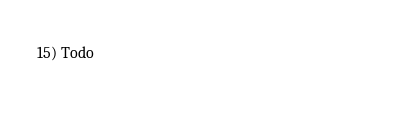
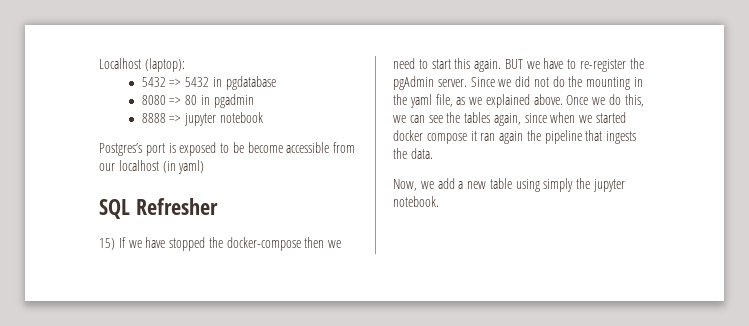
[37,46,95,61] 15) Todo -> [99,58,185,72] [141,76,276,90] [141,94,254,108] [141,112,264,126] [99,142,356,156] [99,160,205,174] [99,198,218,219] [99,237,342,251] [393,58,644,72] [393,76,644,90] [393,94,644,108] [393,112,627,126] [393,130,637,144] [393,148,433,159] [393,178,626,192] [393,196,439,207] Localhost (laptop): // 5432 => 5432 in pgdatabase // 8080 => 80 in pgadmin // 8888 => jupyter notebook // Postgres’s port is exposed to be become accessible from our localhost (in yaml) // SQL Refresher // 15) If we have stopped the docker-compose then we need to start this again. BUT we have to re-register the pgAdmin server. Since we did not do the mounting in the yaml file, as we explained above. Once we do this, we can see the tables again, since when we started docker compose it ran again the pipeline that ingests the data. // Now, we add a new table using simply the jupyter notebook.

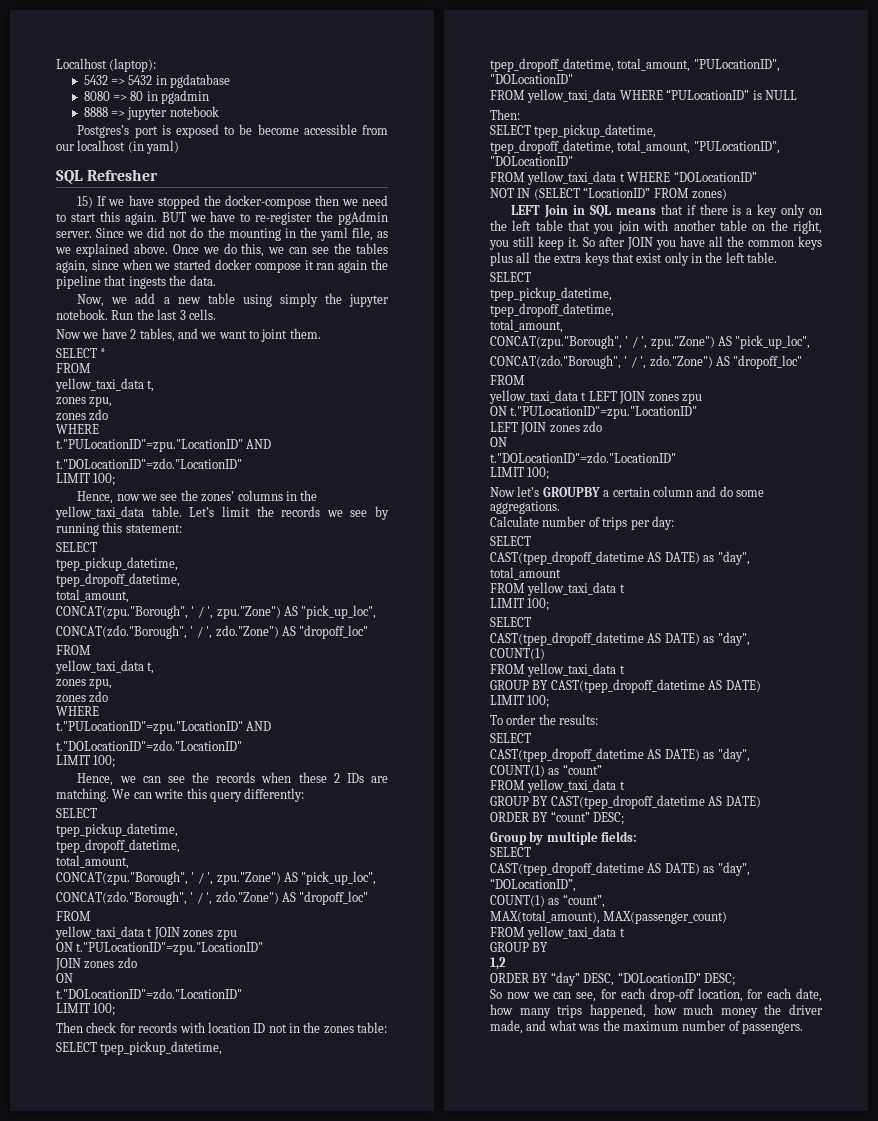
(439, 201) none -> [111,309,216,320] [56,328,321,342] [56,348,107,358] [56,363,91,373] [55,378,155,392] [56,396,113,407] [56,409,109,421] [56,424,99,434] [56,439,272,452] [56,458,242,470] [56,473,116,486] [77,490,318,504] [55,506,389,520] [56,522,182,536] [56,542,97,552] [56,557,178,571] [56,573,180,587] [56,589,129,603] [56,605,377,619] [56,625,369,639] [56,645,91,655] [55,660,155,674] [56,678,113,689] [56,691,109,703] [56,706,99,716] [56,721,272,734] [56,740,242,752] [56,755,116,768] [77,772,389,786] [56,788,305,802] [56,808,97,818] [56,823,178,837] [56,839,180,853] [56,855,129,869] [56,871,377,885] [56,891,369,905] [56,911,91,921] [55,926,237,940] [56,942,264,955] [55,957,137,971] [56,973,73,983] [56,988,242,1000] [56,1003,116,1016] [56,1022,388,1034] [56,1041,223,1055] [490,58,780,72] [490,74,573,84] [490,89,797,103] [490,109,520,120] [490,124,657,138] [490,140,780,154] [490,156,573,166] [490,171,757,185] [490,187,727,200] [511,204,822,218] [490,220,822,234] [489,236,822,250] [490,252,778,266] [490,272,531,282] [490,287,612,301] [490,303,614,317] [490,319,563,333] [490,335,811,349] [490,355,803,369] [490,375,525,385] [489,390,702,404] [490,406,698,419] [490,421,603,435] [490,437,507,447] [490,452,676,464] [490,467,550,480] [490,486,764,497] [490,501,560,514] [490,516,674,530] [490,536,531,546] [490,551,750,565] [490,567,561,580] [490,582,625,596] [490,598,550,611] [490,617,531,627] [490,632,750,646] [490,648,545,660] [490,663,625,677] [490,679,761,693] [490,695,550,708] [490,714,599,725] [490,733,531,743] [490,748,750,762] [490,764,602,777] [490,779,625,793] [490,795,761,809] [490,811,625,825] [490,831,638,845] [490,847,531,857] [490,862,750,876] [490,878,576,892] [490,894,605,908] [490,910,728,924] [490,926,625,940] [490,942,549,952] [490,957,506,970] [490,972,735,986] [490,988,822,1002] [490,1004,823,1018] [490,1020,803,1034] Run the last 3 cells. // Now we have 2 tables, and we want to joint them. // SELECT * // FROM // yellow_taxi_data t, // zones zpu, // zones zdo // WHERE // t."PULocationID"=zpu."LocationID" AND // t."DOLocationID"=zdo."LocationID" // LIMIT 100; // Hence, now we see the zones’ columns in the yellow_taxi_data table. Let’s limit the records we see by running this statement: // SELECT // tpep_pickup_datetime, // tpep_dropoff_datetime, // total_amount, // CONCAT(zpu."Borough", ' / ', zpu."Zone") AS "pick_up_loc", // CONCAT(zdo."Borough", ' / ', zdo."Zone") AS "dropoff_loc" // FROM // yellow_taxi_data t, // zones zpu, // zones zdo // WHERE // t."PULocationID"=zpu."LocationID" AND // t."DOLocationID"=zdo."LocationID" // LIMIT 100; // Hence, we can see the records when these 2 IDs are matching. We can write this query differently: // SELECT // tpep_pickup_datetime, // tpep_dropoff_datetime, // total_amount, // CONCAT(zpu."Borough", ' / ', zpu."Zone") AS "pick_up_loc", // CONCAT(zdo."Borough", ' / ', zdo."Zone") AS "dropoff_loc" // FROM // yellow_taxi_data t JOIN zones zpu // ON t."PULocationID"=zpu."LocationID" // JOIN zones zdo // ON // t."DOLocationID"=zdo."LocationID" // LIMIT 100; // Then check for records with location ID not in the zones table: // SELECT tpep_pickup_datetime, // tpep_dropoff_datetime, total_amount, "PULocationID", "DOLocationID" // FROM yellow_taxi_data WHERE “PULocationID” is NULL // Then: // SELECT tpep_pickup_datetime, // tpep_dropoff_datetime, total_amount, "PULocationID", "DOLocationID" // FROM yellow_taxi_data t WHERE “DOLocationID” // NOT IN (SELECT “LocationID” FROM zones) // LEFT Join in SQL means that if there is a key only on the left table that you join with another table on the right, you still keep it. So after JOIN you have all the common keys plus all the extra keys that exist only in the left table. // SELECT // tpep_pickup_datetime, // tpep_dropoff_datetime, // total_amount, // CONCAT(zpu."Borough", ' / ', zpu."Zone") AS "pick_up_loc", // CONCAT(zdo."Borough", ' / ', zdo."Zone") AS "dropoff_loc" // FROM // yellow_taxi_data t LEFT JOIN zones zpu // ON t."PULocationID"=zpu."LocationID" // LEFT JOIN zones zdo // ON // t."DOLocationID"=zdo."LocationID" // LIMIT 100; // Now let’s GROUPBY a certain column and do some aggregations. // Calculate number of trips per day: // SELECT // CAST(tpep_dropoff_datetime AS DATE) as "day", total_amount // FROM yellow_taxi_data t // LIMIT 100; // SELECT // CAST(tpep_dropoff_datetime AS DATE) as "day", // COUNT(1) // FROM yellow_taxi_data t // GROUP BY CAST(tpep_dropoff_datetime AS DATE) // LIMIT 100; // To order the results: // SELECT // CAST(tpep_dropoff_datetime AS DATE) as "day", // COUNT(1) as “count” // FROM yellow_taxi_data t // GROUP BY CAST(tpep_dropoff_datetime AS DATE) // ORDER BY “count” DESC; // Group by multiple fields: // SELECT // CAST(tpep_dropoff_datetime AS DATE) as "day", “DOLocationID”, // COUNT(1) as “count”, // MAX(total_amount), MAX(passenger_count) // FROM yellow_taxi_data t // GROUP BY // 1,2 // ORDER BY “day” DESC, “DOLocationID” DESC; // So now we can see, for each drop-off location, for each date, how many trips happened, how much money the driver made, and what was the maximum number of passengers.

